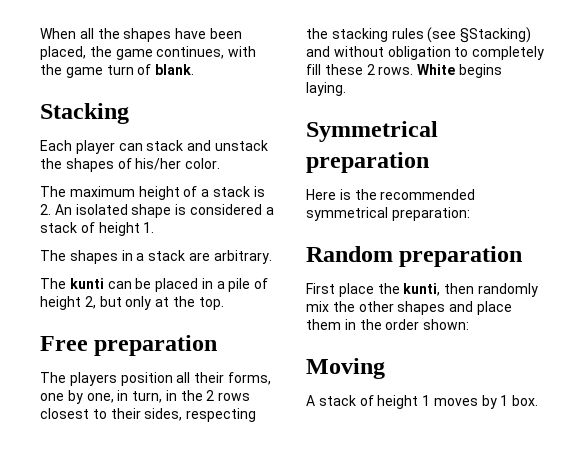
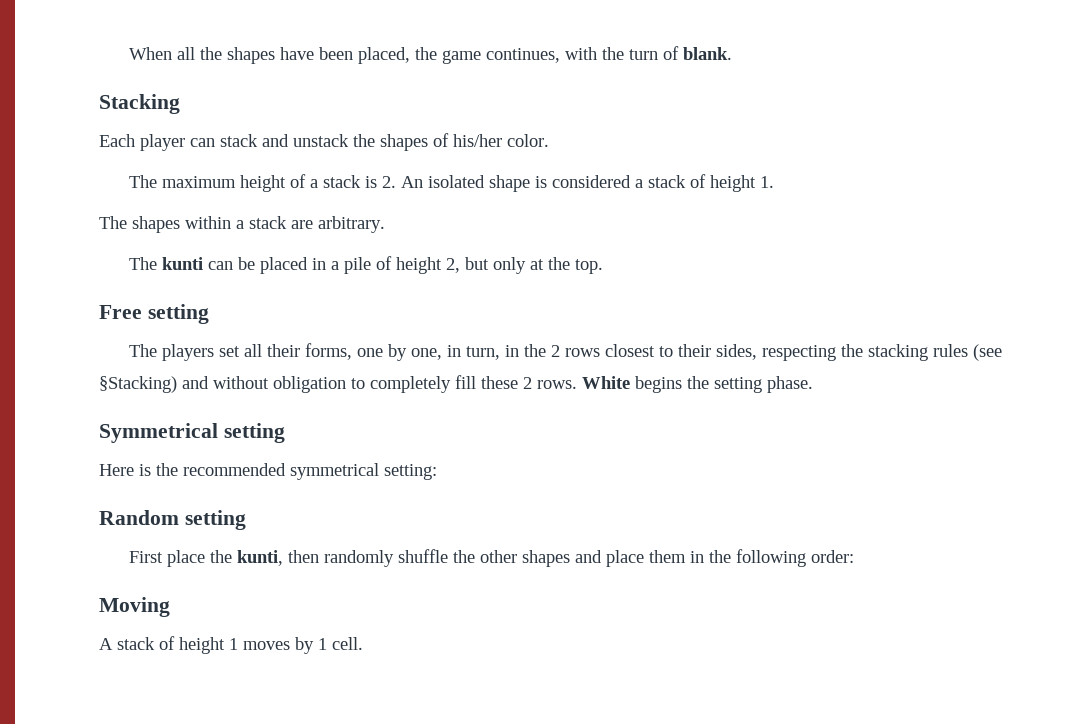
[65,67,103,78] game -> (624, 53) none
[121,250,133,261] in -> [185,216,231,229] within
[94,335,218,356] preparation -> [147,304,209,324] setting
[120,372,173,386] position -> [218,346,240,357] set
[306,82,346,96] laying. -> [687,376,813,393] the setting phase.
[306,152,429,173] preparation -> [223,423,285,443] setting
[391,207,470,221] preparation: -> [384,464,437,480] setting:
[399,246,523,267] preparation -> [184,510,246,530] setting
[306,301,329,312] mix -> [397,549,448,563] shuffle
[385,319,470,330] order shown: -> [735,549,854,567] following order:
[512,395,539,406] box. -> [332,637,363,650] cell.

